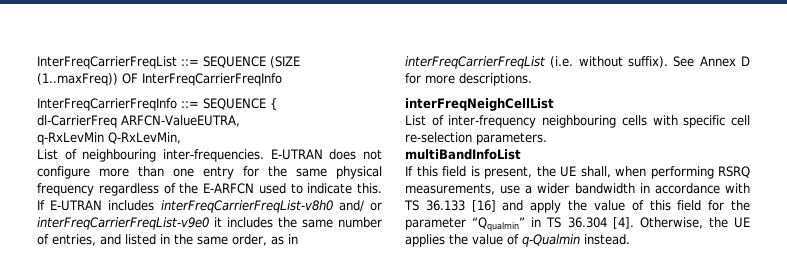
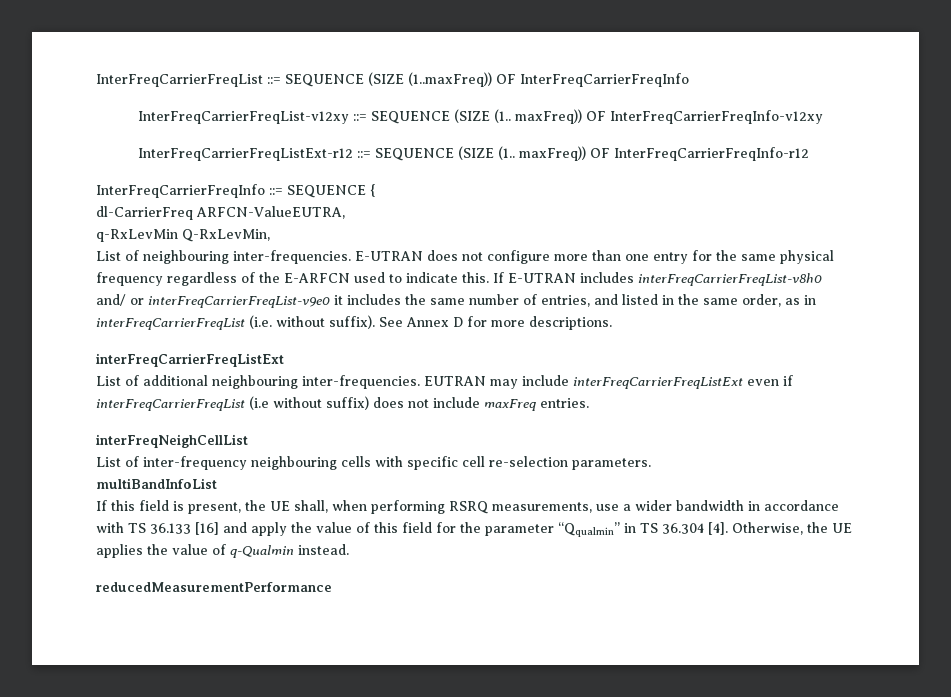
(282, 79) none -> [138,109,824,124] [138,146,810,161] // InterFreqCarrierFreqList-v12xy ::= SEQUENCE (SIZE (1.. maxFreq)) OF InterFreqCarrierFreqInfo-v12xy // InterFreqCarrierFreqListExt-r12 ::= SEQUENCE (SIZE (1.. maxFreq)) OF InterFreqCarrierFreqInfo-r12
(532, 79) none -> [96,353,284,367] [96,375,793,389] [96,396,589,411] // interFreqCarrierFreqListExt // List of additional neighbouring inter-frequencies. EUTRAN may include interFreqCarrierFreqListExt even if interFreqCarrierFreqList (i.e without suffix) does not include maxFreq entries.
(630, 239) none -> [96,582,332,592] // reducedMeasurementPerformance

